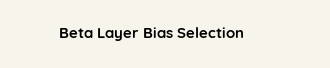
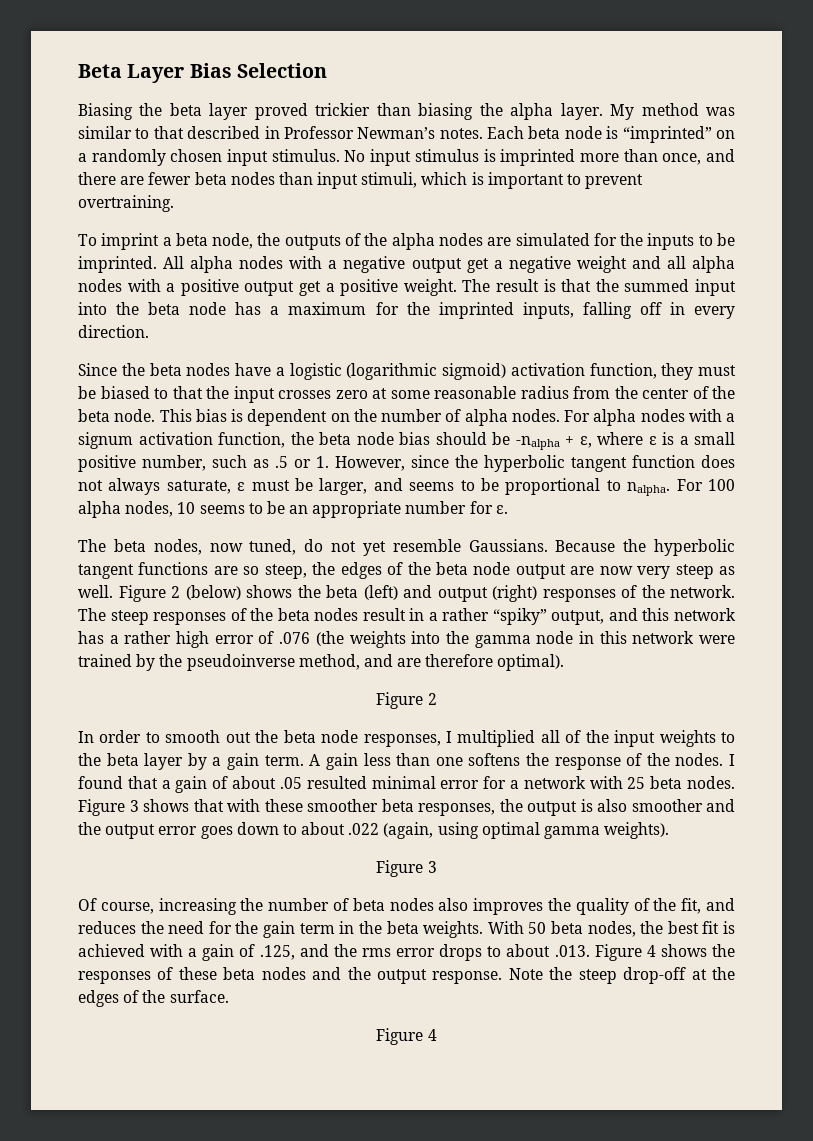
(245, 32) none -> [78,103,735,120] [78,126,735,143] [78,149,736,166] [78,172,644,189] [78,195,174,212] [78,233,735,250] [78,256,735,273] [78,279,737,296] [78,302,735,319] [78,325,149,338] [78,363,736,380] [78,386,735,403] [78,409,735,426] [78,432,735,450] [78,455,735,472] [78,478,735,496] [78,501,508,518] [78,539,735,556] [78,562,735,579] [78,585,735,602] [78,608,736,625] [78,631,735,648] [78,654,565,671] [376,692,437,709] [78,730,735,747] [78,753,735,770] [78,776,735,793] [78,799,735,816] [78,822,670,839] [376,860,437,877] [78,898,735,915] [78,921,735,938] [78,944,736,961] [78,967,736,984] [78,990,229,1007] [376,1028,437,1045] // Biasing the beta layer proved trickier than biasing the alpha layer. My method was similar to that described in Professor Newman’s notes. Each beta node is “imprinted” on a randomly chosen input stimulus. No input stimulus is imprinted more than once, and there are fewer beta nodes than input stimuli, which is important to prevent overtraining. // To imprint a beta node, the outputs of the alpha nodes are simulated for the inputs to be imprinted. All alpha nodes with a negative output get a negative weight and all alpha nodes with a positive output get a positive weight. The result is that the summed input into the beta node has a maximum for the imprinted inputs, falling off in every direction. // Since the beta nodes have a logistic (logarithmic sigmoid) activation function, they must be biased to that the input crosses zero at some reasonable radius from the center of the beta node. This bias is dependent on the number of alpha nodes. For alpha nodes with a signum activation function, the beta node bias should be -nalpha + ε, where ε is a small positive number, such as .5 or 1. However, since the hyperbolic tangent function does not always saturate, ε must be larger, and seems to be proportional to nalpha. For 100 alpha nodes, 10 seems to be an appropriate number for ε. // The beta nodes, now tuned, do not yet resemble Gaussians. Because the hyperbolic tangent functions are so steep, the edges of the beta node output are now very steep as well. Figure 2 (below) shows the beta (left) and output (right) responses of the network. The steep responses of the beta nodes result in a rather “spiky” output, and this network has a rather high error of .076 (the weights into the gamma node in this network were trained by the pseudoinverse method, and are therefore optimal). // Figure 2 // In order to smooth out the beta node responses, I multiplied all of the input weights to the beta layer by a gain term. A gain less than one softens the response of the nodes. I found that a gain of about .05 resulted minimal error for a network with 25 beta nodes. Figure 3 shows that with these smoother beta responses, the output is also smoother and the output error goes down to about .022 (again, using optimal gamma weights). // Figure 3 // Of course, increasing the number of beta nodes also improves the quality of the fit, and reduces the need for the gain term in the beta weights. With 50 beta nodes, the best fit is achieved with a gain of .125, and the rms error drops to about .013. Figure 4 shows the responses of these beta nodes and the output response. Note the steep drop-off at the edges of the surface. // Figure 4

